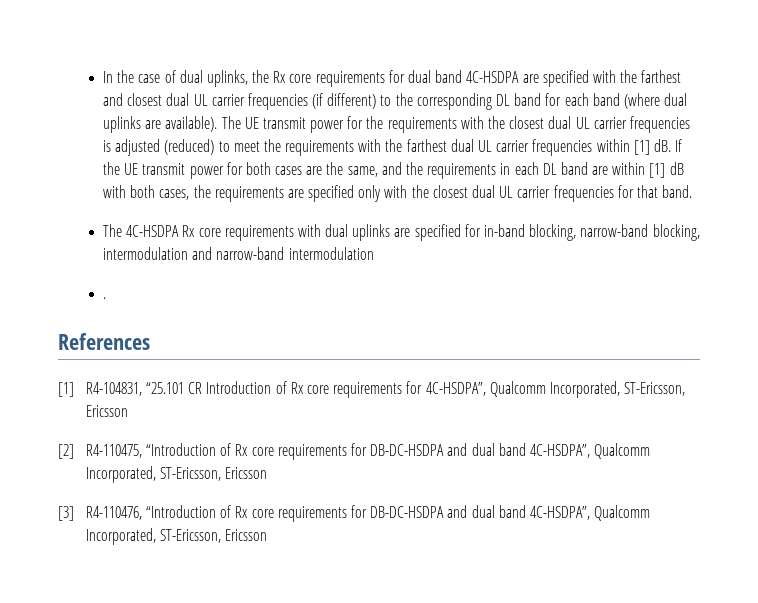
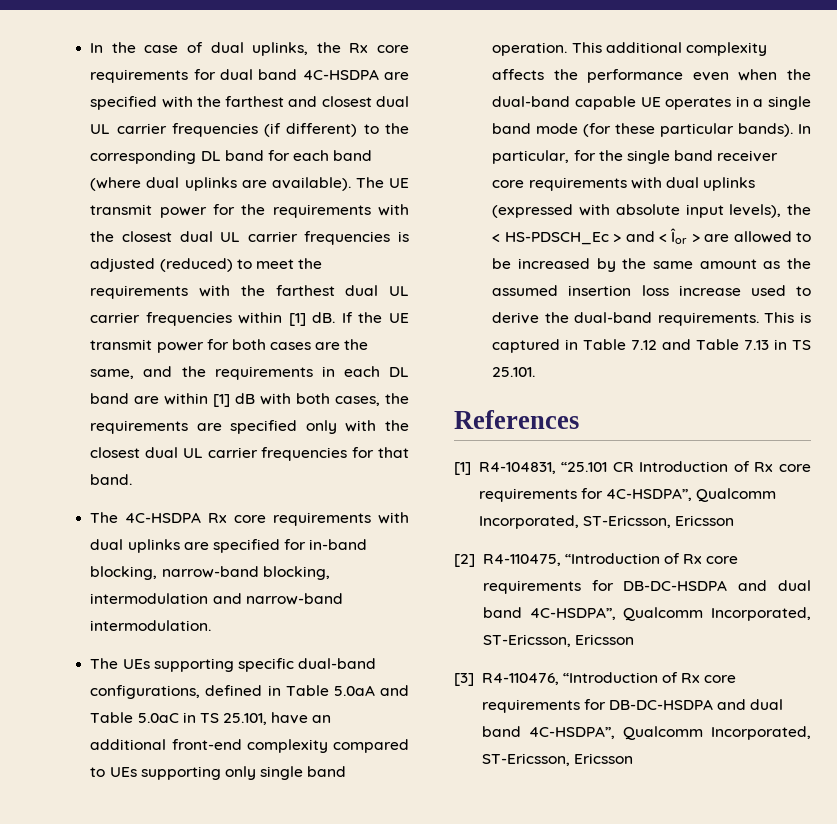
[288,247,374,260] [102,297,106,299] intermodulation // . -> [90,620,212,631] [90,658,377,672] [90,685,410,699] [90,712,332,725] [90,739,409,753] [90,766,347,780] [492,42,767,56] [492,69,811,83] [492,96,811,110] [492,123,811,137] [492,150,779,164] [492,177,756,191] [492,204,811,218] [492,228,811,245] [492,258,811,272] [492,285,811,296] [492,312,811,326] [492,339,811,353] [492,367,536,377] intermodulation. // The UEs supporting specific dual-band configurations, defined in Table 5.0aA and Table 5.0aC in TS 25.101, have an additional front-end complexity compared to UEs supporting only single band operation. This additional complexity affects the performance even when the dual-band capable UE operates in a single band mode (for these particular bands). In particular, for the single band receiver core requirements with dual uplinks (expressed with absolute input levels), the < HS-PDSCH_Ec > and < Îor > are allowed to be increased by the same amount as the assumed insertion loss increase used to derive the dual-band requirements. This is captured in Table 7.12 and Table 7.13 in TS 25.101.

